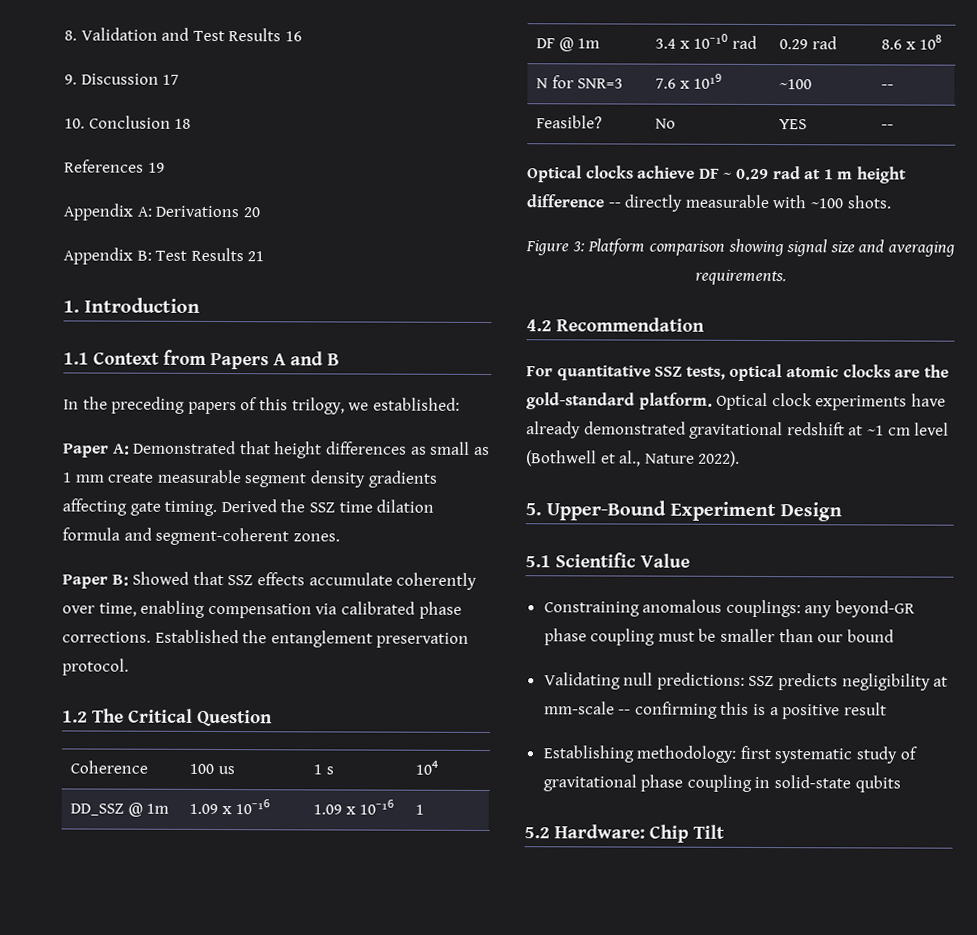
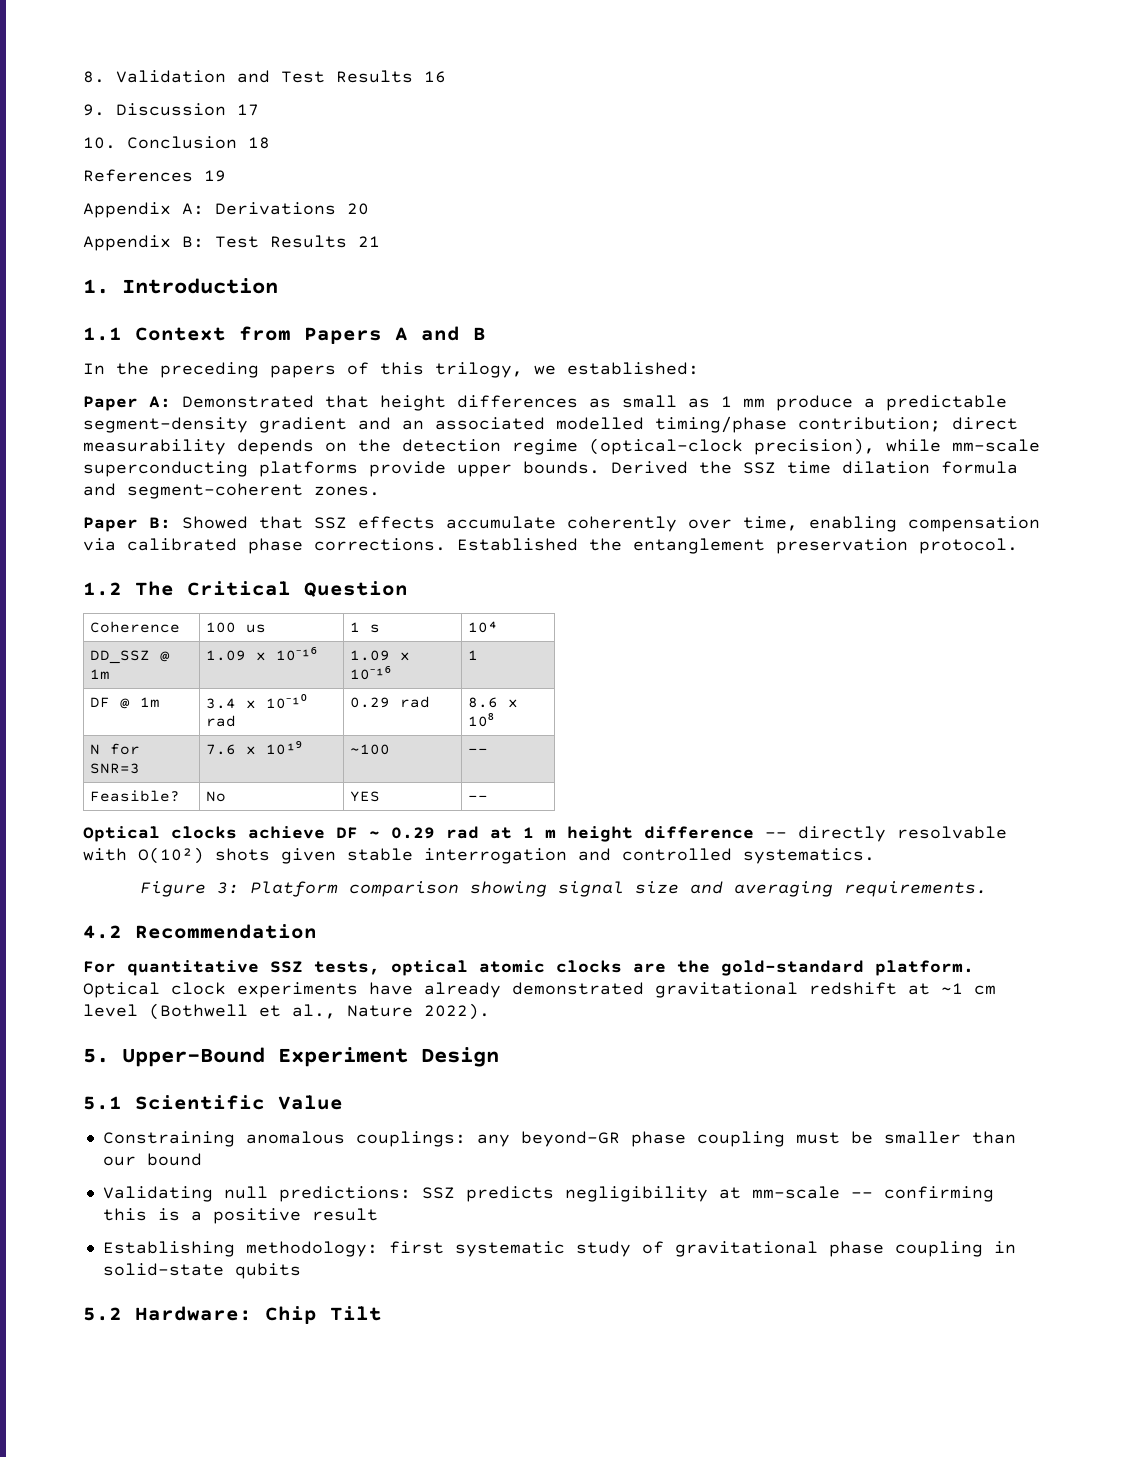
[107,469,437,488] [62,498,218,517] create measurable segment density gradients affecting gate timing. -> [776,395,1007,411] [83,416,1018,433] [83,438,1040,455] [83,461,600,477] produce a predictable segment-density gradient and an associated modelled timing/phase contribution; direct measurability depends on the detection regime (optical-clock precision), while mm-scale superconducting platforms provide upper bounds.
[684,194,891,209] measurable with ~100 shots. -> [897,826,1007,839] [83,847,875,864] resolvable with O(10²) shots given stable interrogation and controlled systematics.

